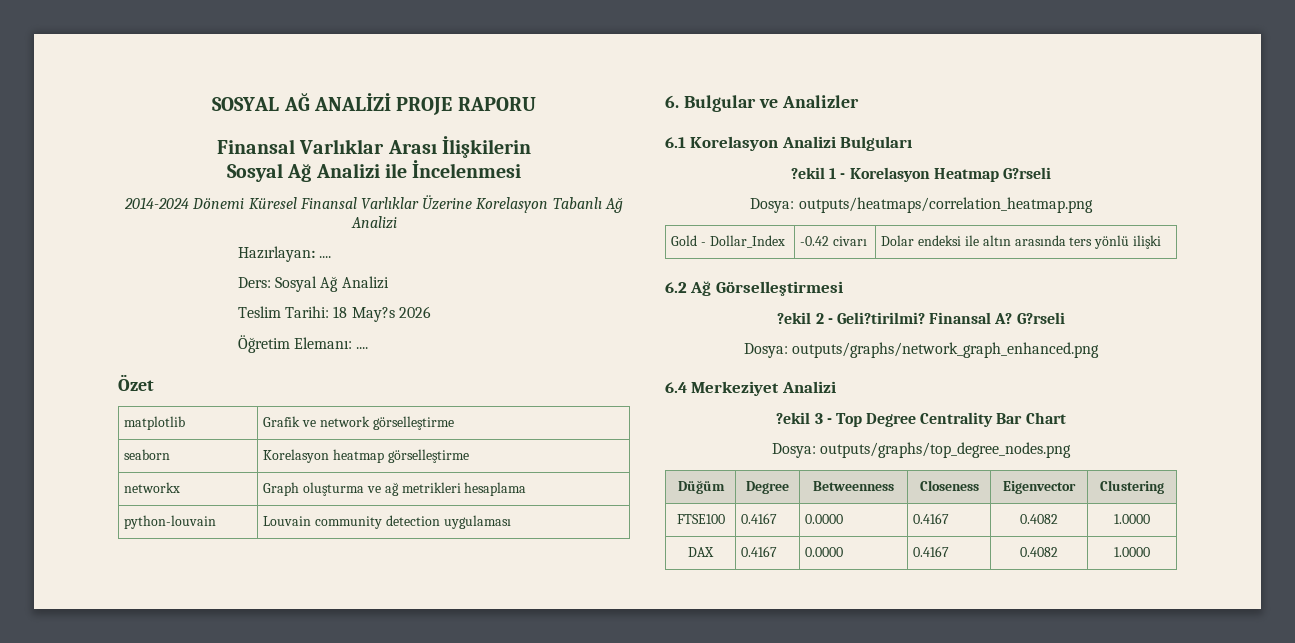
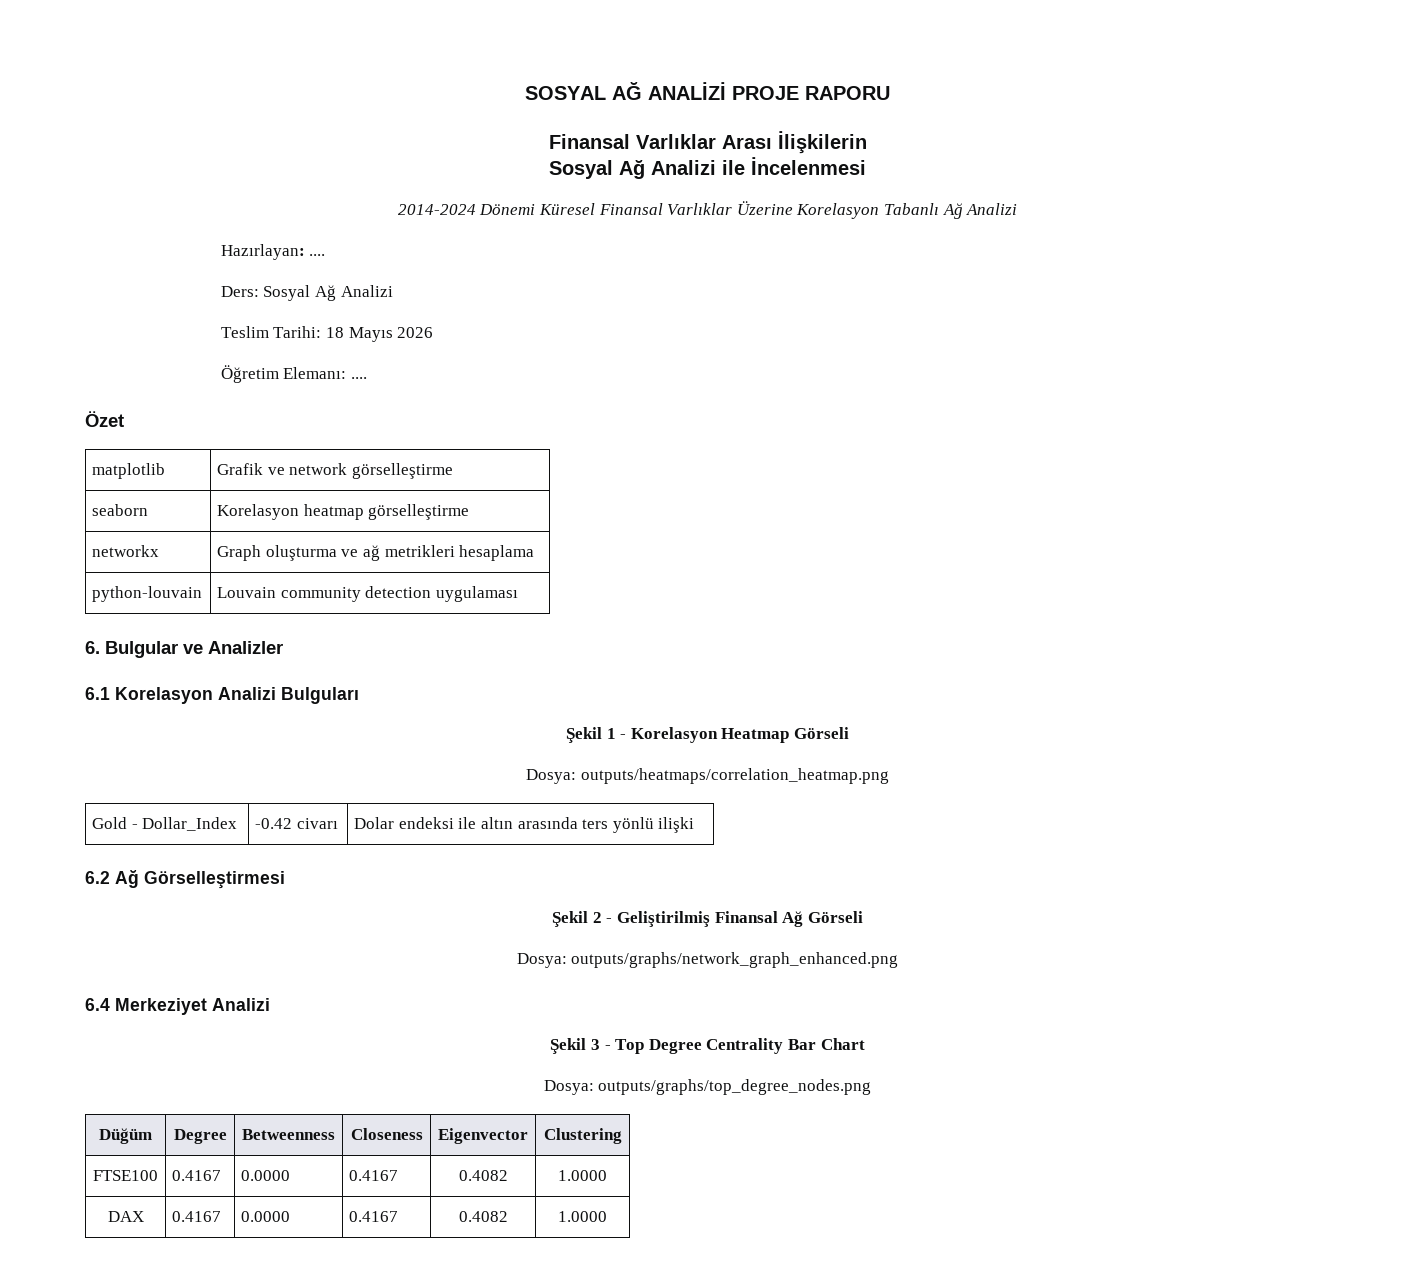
[351,307,395,322] May?s -> [348,327,393,342] Mayıs
[791,167,826,179] ?ekil -> [566,727,603,743] Şekil
[1002,167,1051,179] G?rseli -> [793,727,849,739] Görseli
[777,312,812,324] ?ekil -> [552,911,589,927] Şekil
[837,312,1065,324] Geli?tirilmi? Finansal A? G?rseli -> [617,911,863,927] Geliştirilmiş Finansal Ağ Görseli
[776,412,811,424] ?ekil -> [550,1038,587,1054] Şekil

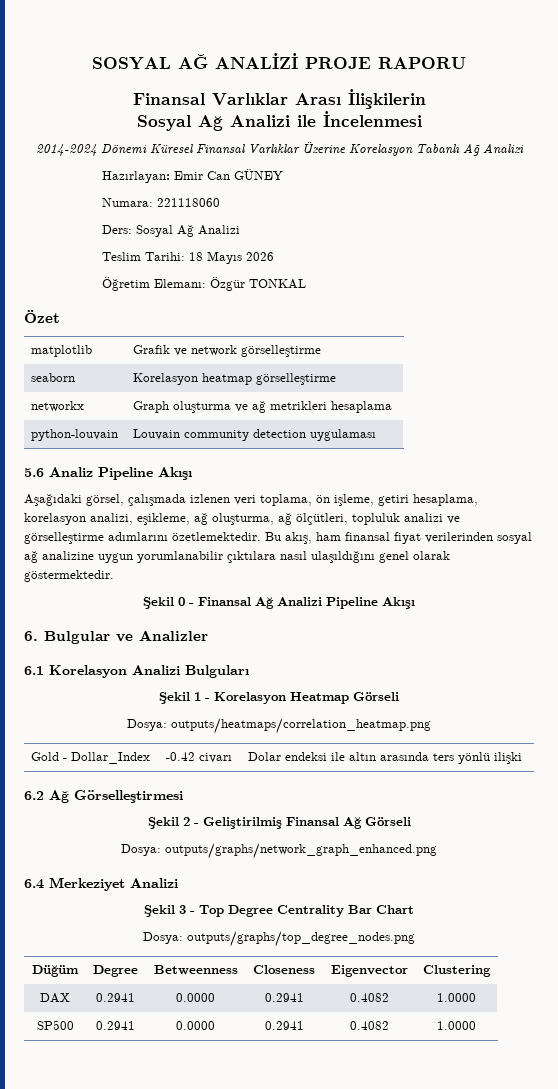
[309,254,326,256] .... -> [174,169,284,180] [102,198,221,207] Emir Can GÜNEY // Numara: 221118060
[351,377,368,379] .... -> [210,277,307,291] Özgür TONKAL
(519, 594) none -> [24,467,192,480] [24,494,478,506] [24,513,460,525] [24,532,532,544] [24,551,450,563] [24,570,114,582] [143,597,415,609] // 5.6 Analiz Pipeline Akışı // Aşağıdaki görsel, çalışmada izlenen veri toplama, ön işleme, getiri hesaplama, korelasyon analizi, eşikleme, ağ oluşturma, ağ ölçütleri, topluluk analizi ve görselleştirme adımlarını özetlemektedir. Bu akış, ham finansal fiyat verilerinden sosyal ağ analizine uygun yorumlanabilir çıktılara nasıl ulaşıldığını genel olarak göstermektedir. // Şekil 0 - Finansal Ağ Analizi Pipeline Akışı
[93,1170,158,1181] [172,1170,222,1181] [241,1170,291,1181] [349,1170,399,1181] FTSE100 | 0.4167 | 0.0000 | 0.4167 -> [40,993,70,1003] [96,993,135,1002] [176,993,215,1002] [264,993,304,1002] DAX | 0.2941 | 0.0000 | 0.2941
[107,1211,144,1222] [172,1211,222,1222] [241,1211,291,1222] [349,1211,399,1222] DAX | 0.4167 | 0.0000 | 0.4167 -> [36,1020,74,1030] [96,1021,135,1030] [176,1021,215,1030] [264,1021,304,1030] SP500 | 0.2941 | 0.0000 | 0.2941

